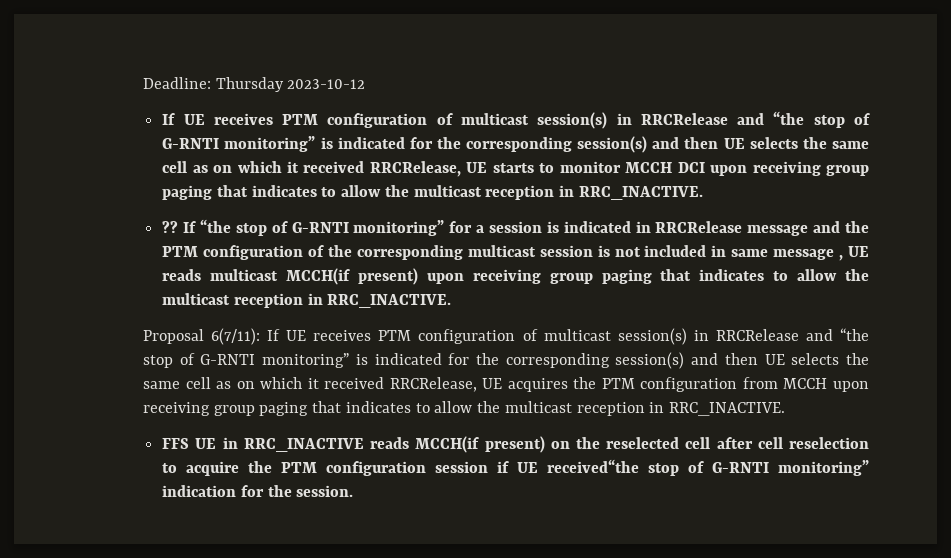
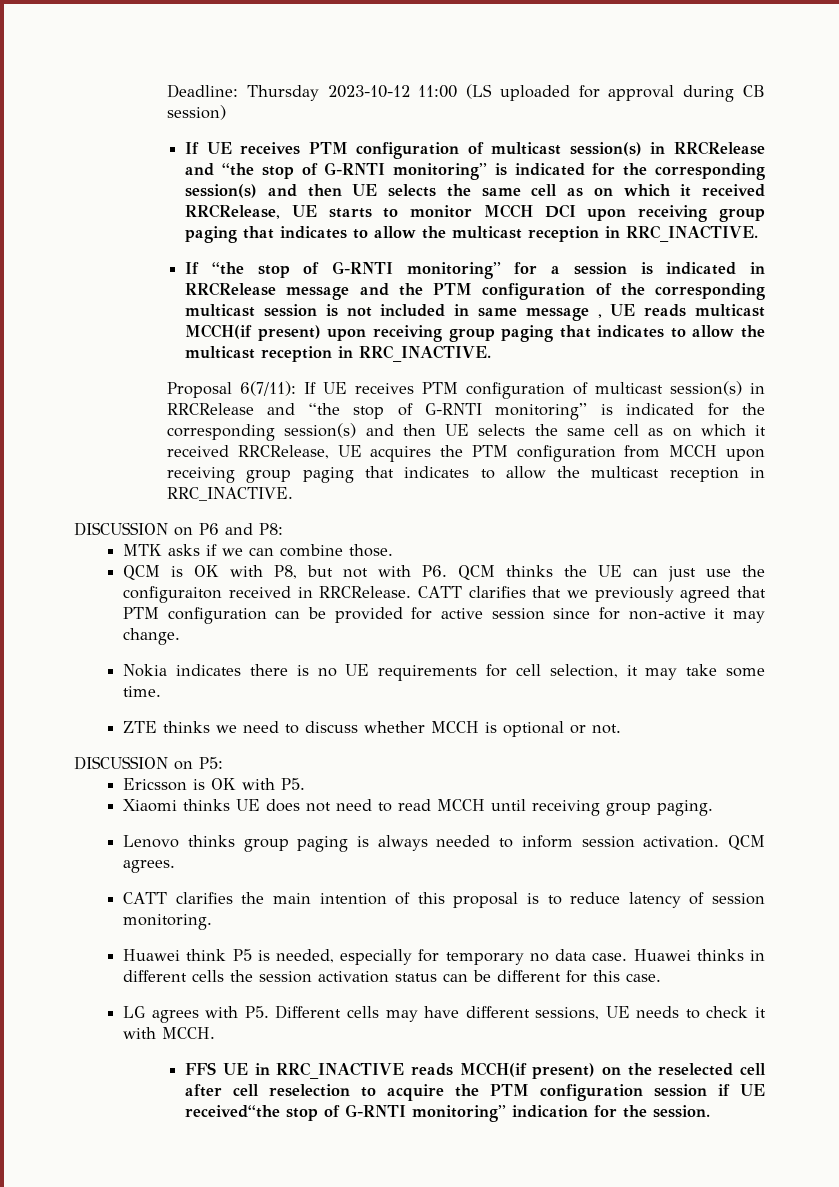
(366, 84) none -> [418,84,765,102] [167,105,227,120] 11:00 (LS uploaded for approval during CB session)
[162,221,179,233] ?? -> (759, 233) none
(785, 409) none -> [74,522,283,536] [123,544,394,557] [123,565,766,582] [123,586,766,603] [123,607,765,624] [123,628,181,645] [123,664,765,681] [123,686,162,697] [123,721,622,737] [74,756,223,770] [123,778,306,791] [123,799,714,816] [123,835,765,852] [123,860,176,873] [123,892,765,908] [123,914,213,930] [123,949,765,965] [123,970,662,983] [123,1005,766,1023] [123,1027,216,1039] // DISCUSSION on P6 and P8: // MTK asks if we can combine those. // QCM is OK with P8, but not with P6. QCM thinks the UE can just use the configuraiton received in RRCRelease. CATT clarifies that we previously agreed that PTM configuration can be provided for active session since for non-active it may change. // Nokia indicates there is no UE requirements for cell selection, it may take some time. // ZTE thinks we need to discuss whether MCCH is optional or not. // DISCUSSION on P5: // Ericsson is OK with P5. // Xiaomi thinks UE does not need to read MCCH until receiving group paging. // Lenovo thinks group paging is always needed to inform session activation. QCM agrees. // CATT clarifies the main intention of this proposal is to reduce latency of session monitoring. // Huawei think P5 is needed, especially for temporary no data case. Huawei thinks in different cells the session activation status can be different for this case. // LG agrees with P5. Different cells may have different sessions, UE needs to check it with MCCH.

